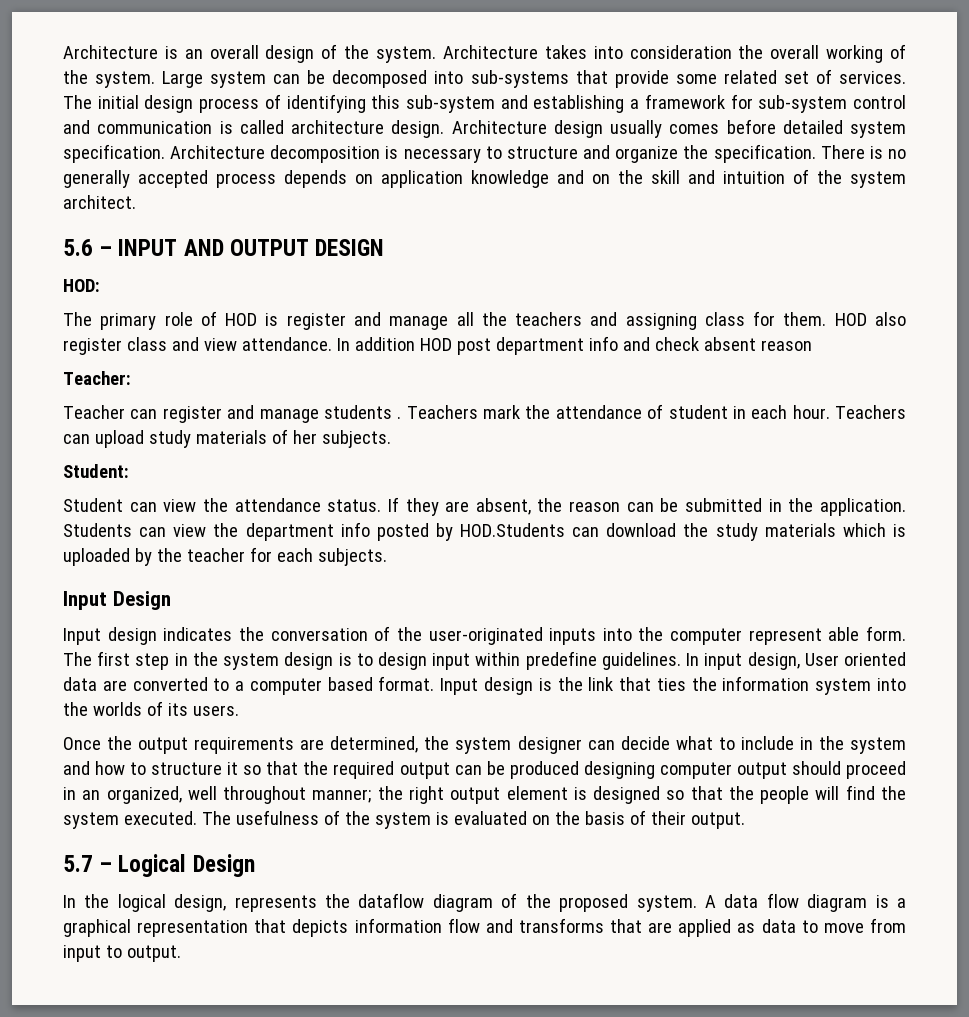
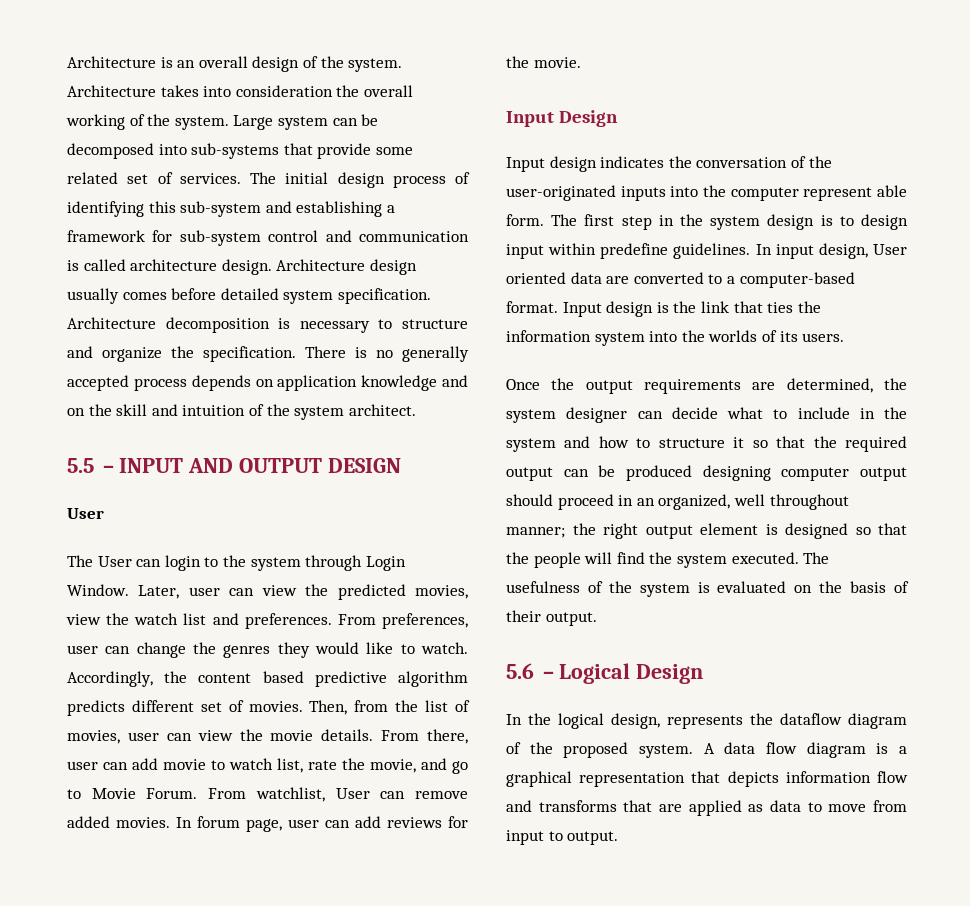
[63,239,93,256] 5.6 -> [67,458,94,473] 5.5
[63,279,100,292] [63,311,907,330] [63,336,812,355] [63,371,131,385] [63,404,906,423] [63,429,391,448] [63,464,129,478] [63,497,906,516] [63,522,906,541] [63,547,387,566] HOD: // The primary role of HOD is register and manage all the teachers and assigning class for them. HOD also register class and view attendance. In addition HOD post department info and check absent reason // Teacher: // Teacher can register and manage students . Teachers mark the attendance of student in each hour. Teachers can upload study materials of her subjects. // Student: // Student can view the attendance status. If they are absent, the reason can be submitted in the application. Students can view the department info posted by HOD.Students can download the study materials which is uploaded by the teacher for each subjects. -> [67,508,104,519] [67,555,406,571] [67,584,468,600] [66,613,469,629] [67,642,468,658] [67,671,468,687] [67,700,471,716] [67,729,468,744] [67,758,468,774] [67,787,469,802] [67,816,468,832] [506,56,581,68] User // The User can login to the system through Login Window. Later, user can view the predicted movies, view the watch list and preferences. From preferences, user can change the genres they would like to watch. Accordingly, the content based predictive algorithm predicts different set of movies. Then, from the list of movies, user can view the movie details. From there, user can add movie to watch list, rate the movie, and go to Movie Forum. From watchlist, User can remove added movies. In forum page, user can add reviews for the movie.
[249,677,373,695] computer based -> [739,272,855,288] computer-based
[63,855,93,872] 5.7 -> [506,663,534,679] 5.6

